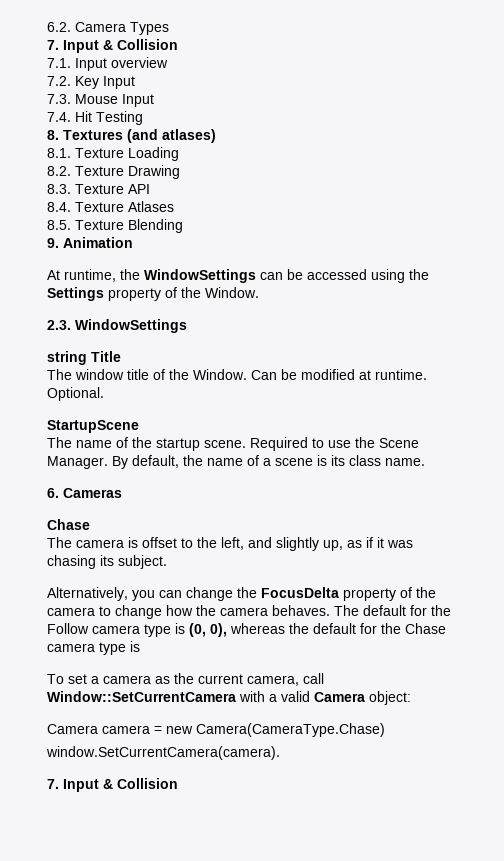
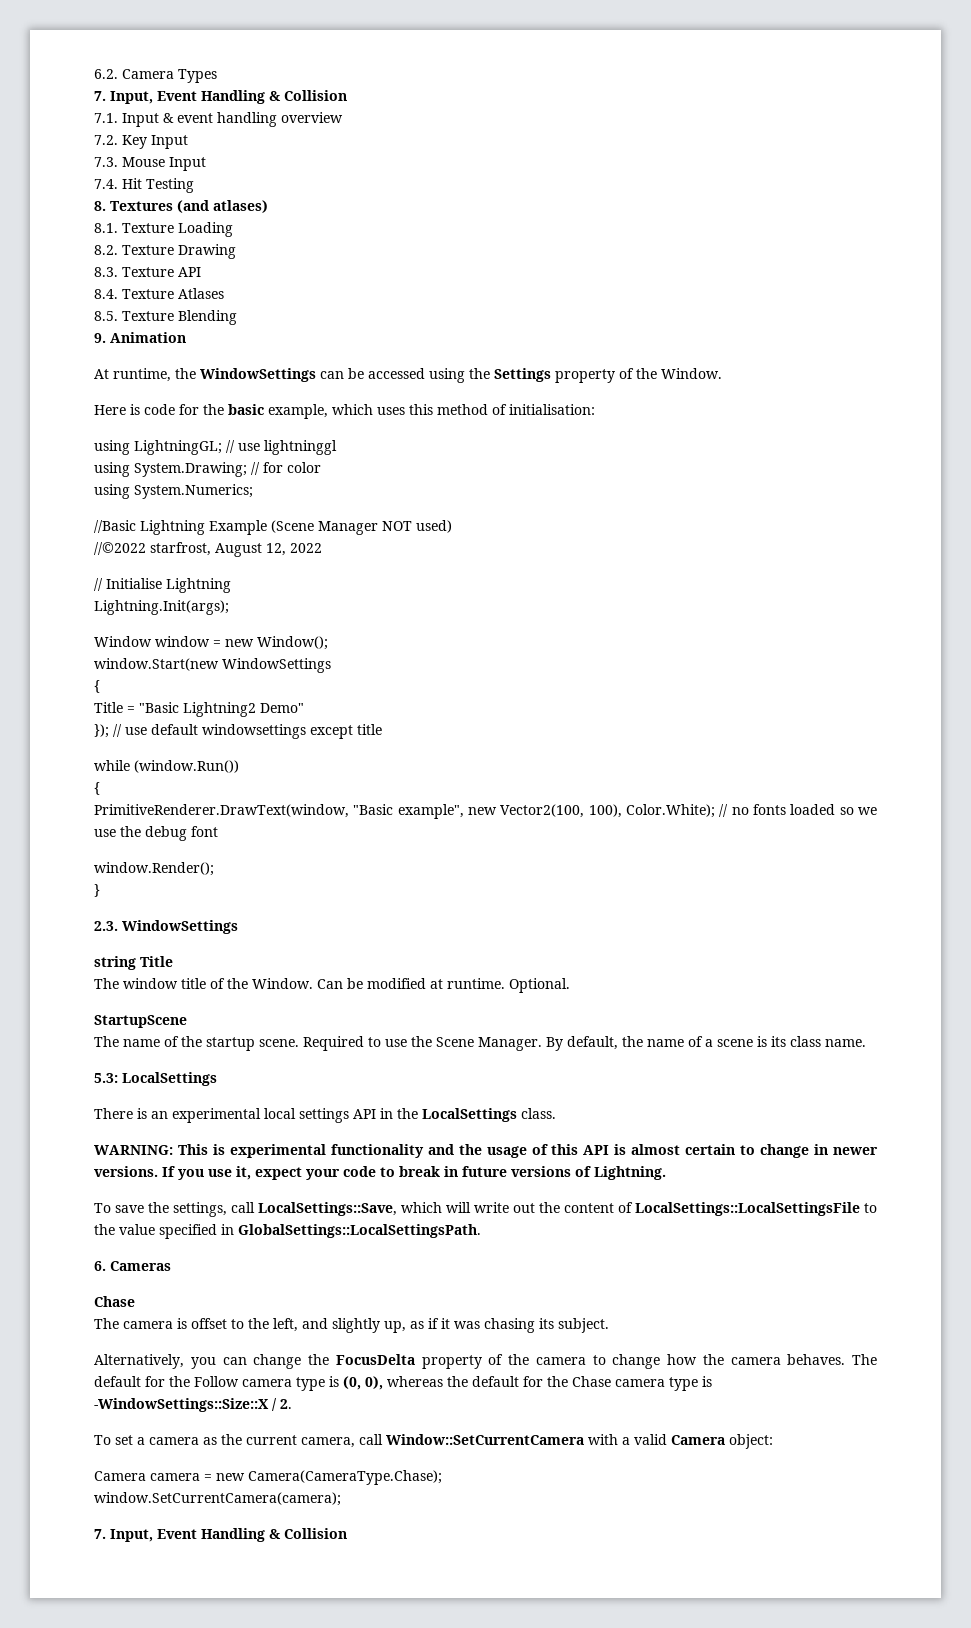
[63,40,99,53] Input -> [110,90,265,104] Input, Event Handling
(107, 64) none -> [163,112,277,127] & event handling
(259, 292) none -> [94,404,595,419] [94,440,337,455] [94,462,321,477] [94,484,253,499] [94,520,452,535] [94,542,322,557] [94,578,231,593] [94,600,229,615] [94,636,328,650] [94,658,331,673] [94,680,100,693] [94,702,304,717] [94,724,382,739] [94,760,239,773] [94,782,100,795] [94,804,878,819] [94,826,218,841] [94,862,214,876] [94,884,100,897] // Here is code for the basic example, which uses this method of initialisation: // using LightningGL; // use lightninggl // using System.Drawing; // for color // using System.Numerics; // //Basic Lightning Example (Scene Manager NOT used) // //©2022 starfrost, August 12, 2022 // // Initialise Lightning // Lightning.Init(args); // Window window = new Window(); // window.Start(new WindowSettings // { // Title = "Basic Lightning2 Demo" // }); // use default windowsettings except title // while (window.Run()) // { // PrimitiveRenderer.DrawText(window, "Basic example", new Vector2(100, 100), Color.White); // no fonts loaded so we use the debug font // window.Render(); // }
(425, 462) none -> [94,1072,217,1086] [94,1108,556,1123] [94,1144,879,1158] [94,1166,666,1180] [94,1202,877,1217] [94,1224,481,1239] // 5.3: LocalSettings // There is an experimental local settings API in the LocalSettings class. // WARNING: This is experimental functionality and the usage of this API is almost certain to change in newer versions. If you use it, expect your code to break in future versions of Lightning. // To save the settings, call LocalSettings::Save, which will write out the content of LocalSettings::LocalSettingsFile to the value specified in GlobalSettings::LocalSettingsPath.
(140, 646) none -> [94,1398,292,1412] -WindowSettings::Size::X / 2.
[196,723,385,737] [46,746,280,760] [47,779,99,792] Camera(CameraType.Chase) // window.SetCurrentCamera(camera). // 7. Input -> [248,1470,442,1485] [94,1492,341,1506] [94,1528,265,1542] Camera(CameraType.Chase); // window.SetCurrentCamera(camera); // 7. Input, Event Handling

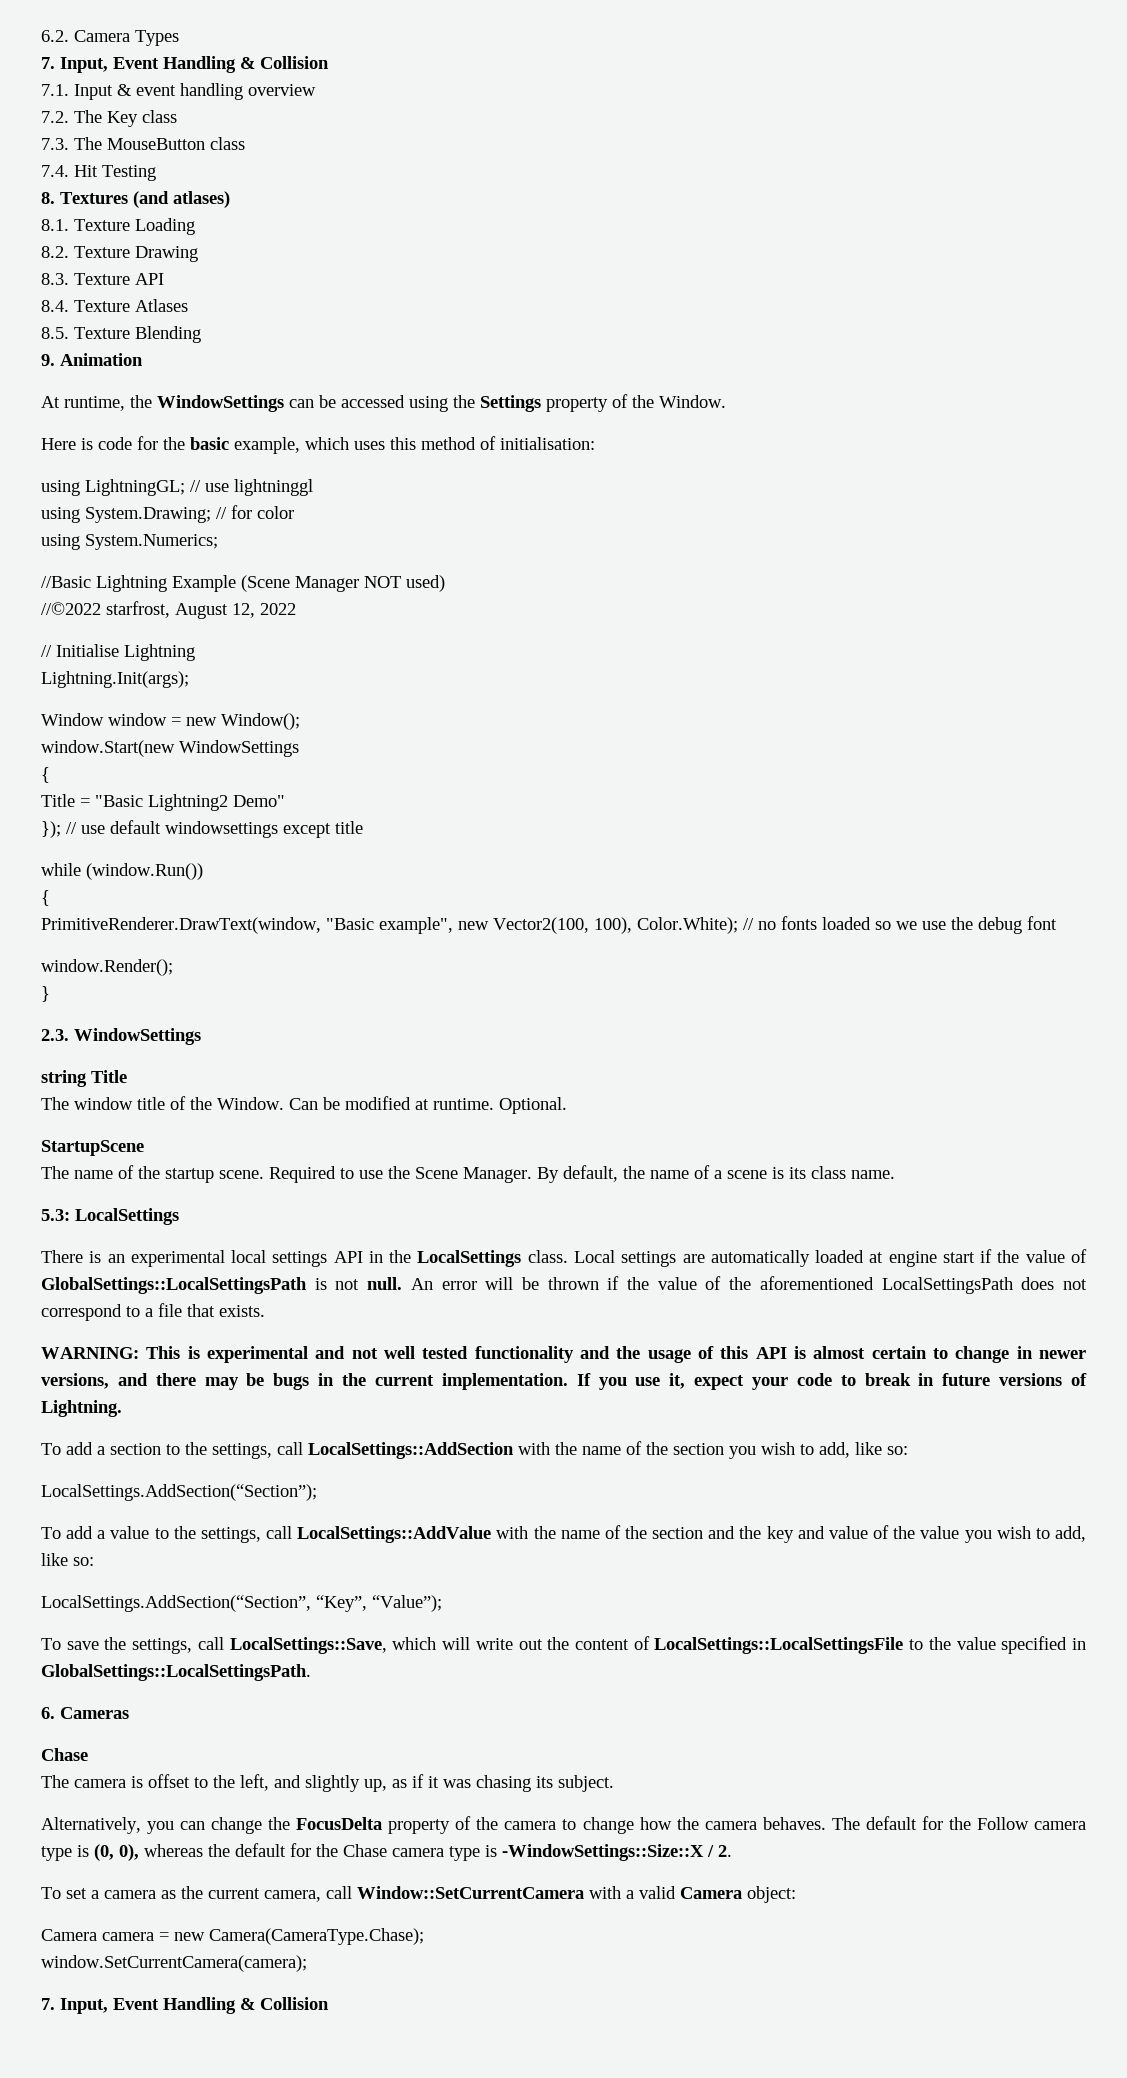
[122,135,188,149] [94,157,206,171] Key Input // 7.3. Mouse Input -> [74,110,177,127] [41,137,245,150] The Key class // 7.3. The MouseButton class
(556, 1113) none -> [573,1249,1087,1267] [41,1276,1088,1294] [41,1303,265,1321] Local settings are automatically loaded at engine start if the value of GlobalSettings::LocalSettingsPath is not null. An error will be thrown if the value of the aforementioned LocalSettingsPath does not correspond to a file that exists.
(326, 1151) none -> [315,1346,469,1359] and not well tested
[94,1166,158,1177] versions. -> [41,1373,568,1390] versions, and there may be bugs in the current implementation.
(666, 1173) none -> [41,1441,908,1459] [41,1484,317,1501] [41,1525,1087,1543] [41,1553,94,1566] [41,1595,442,1612] // To add a section to the settings, call LocalSettings::AddSection with the name of the section you wish to add, like so: // LocalSettings.AddSection(“Section”); // To add a value to the settings, call LocalSettings::AddValue with the name of the section and the key and value of the value you wish to add, like so: // LocalSettings.AddSection(“Section”, “Key”, “Value”);

